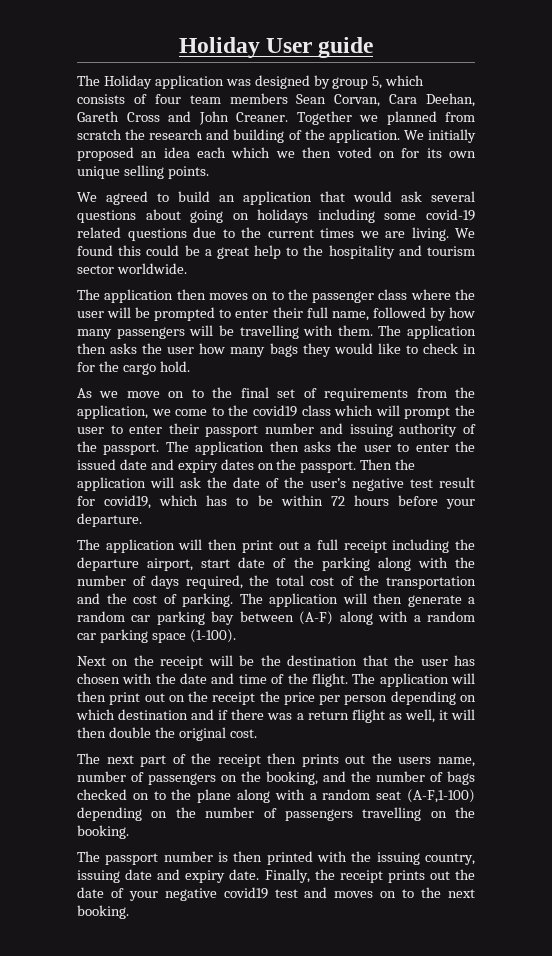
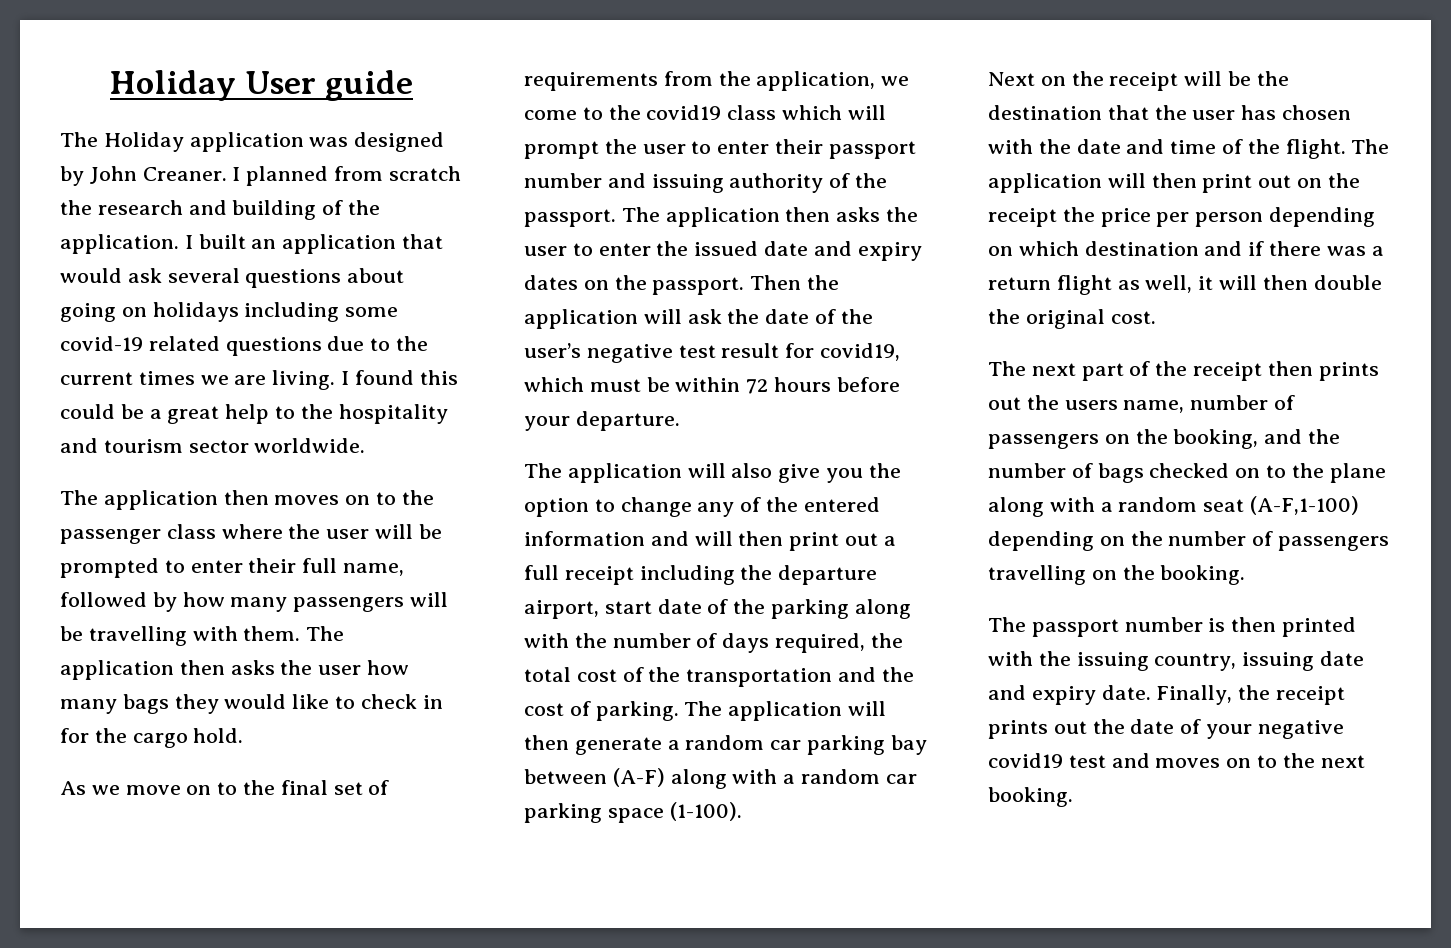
[332,75,425,89] [77,93,475,107] [77,111,378,125] group 5, which consists of four team members Sean Corvan, Cara Deehan, Gareth Cross and John Creaner. Together we -> [89,166,241,184] John Creaner. I
[403,129,476,143] [77,147,477,161] [77,165,209,179] [77,191,210,205] We initially proposed an idea each which we then voted on for its own unique selling points. // We agreed to build -> [184,234,246,249] I built
[455,228,475,238] We -> [341,371,350,385] I
[206,495,249,506] has to -> [589,379,641,392] must
(203, 544) none -> [731,463,901,483] [524,497,880,517] [524,531,733,546] also give you the option to change any of the entered information and will

